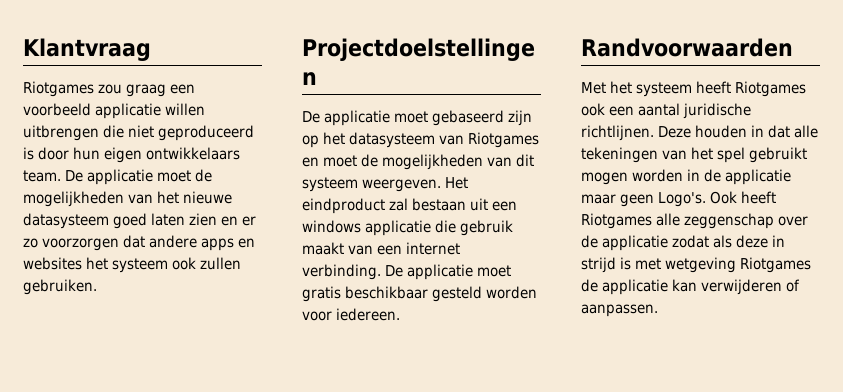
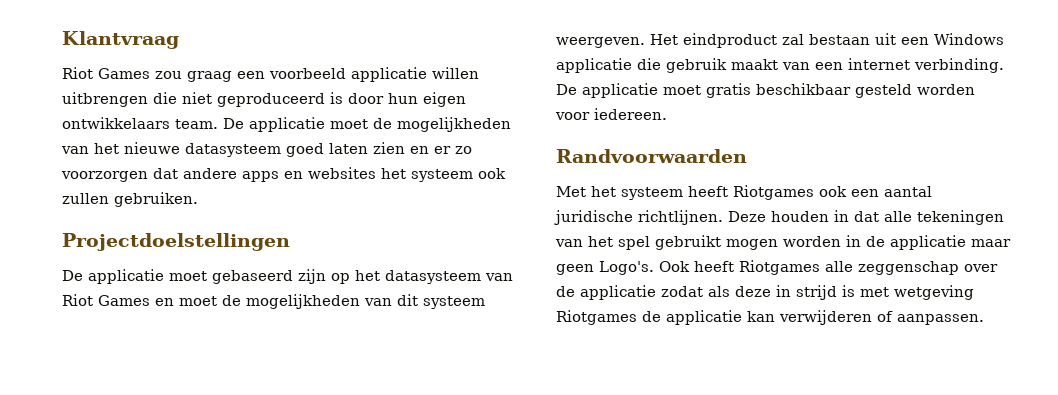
[23,81,94,97] Riotgames -> [62,67,150,79] Riot Games
[468,132,539,148] Riotgames -> [62,294,150,306] Riot Games
[302,220,361,233] windows -> [934,33,1004,45] Windows

